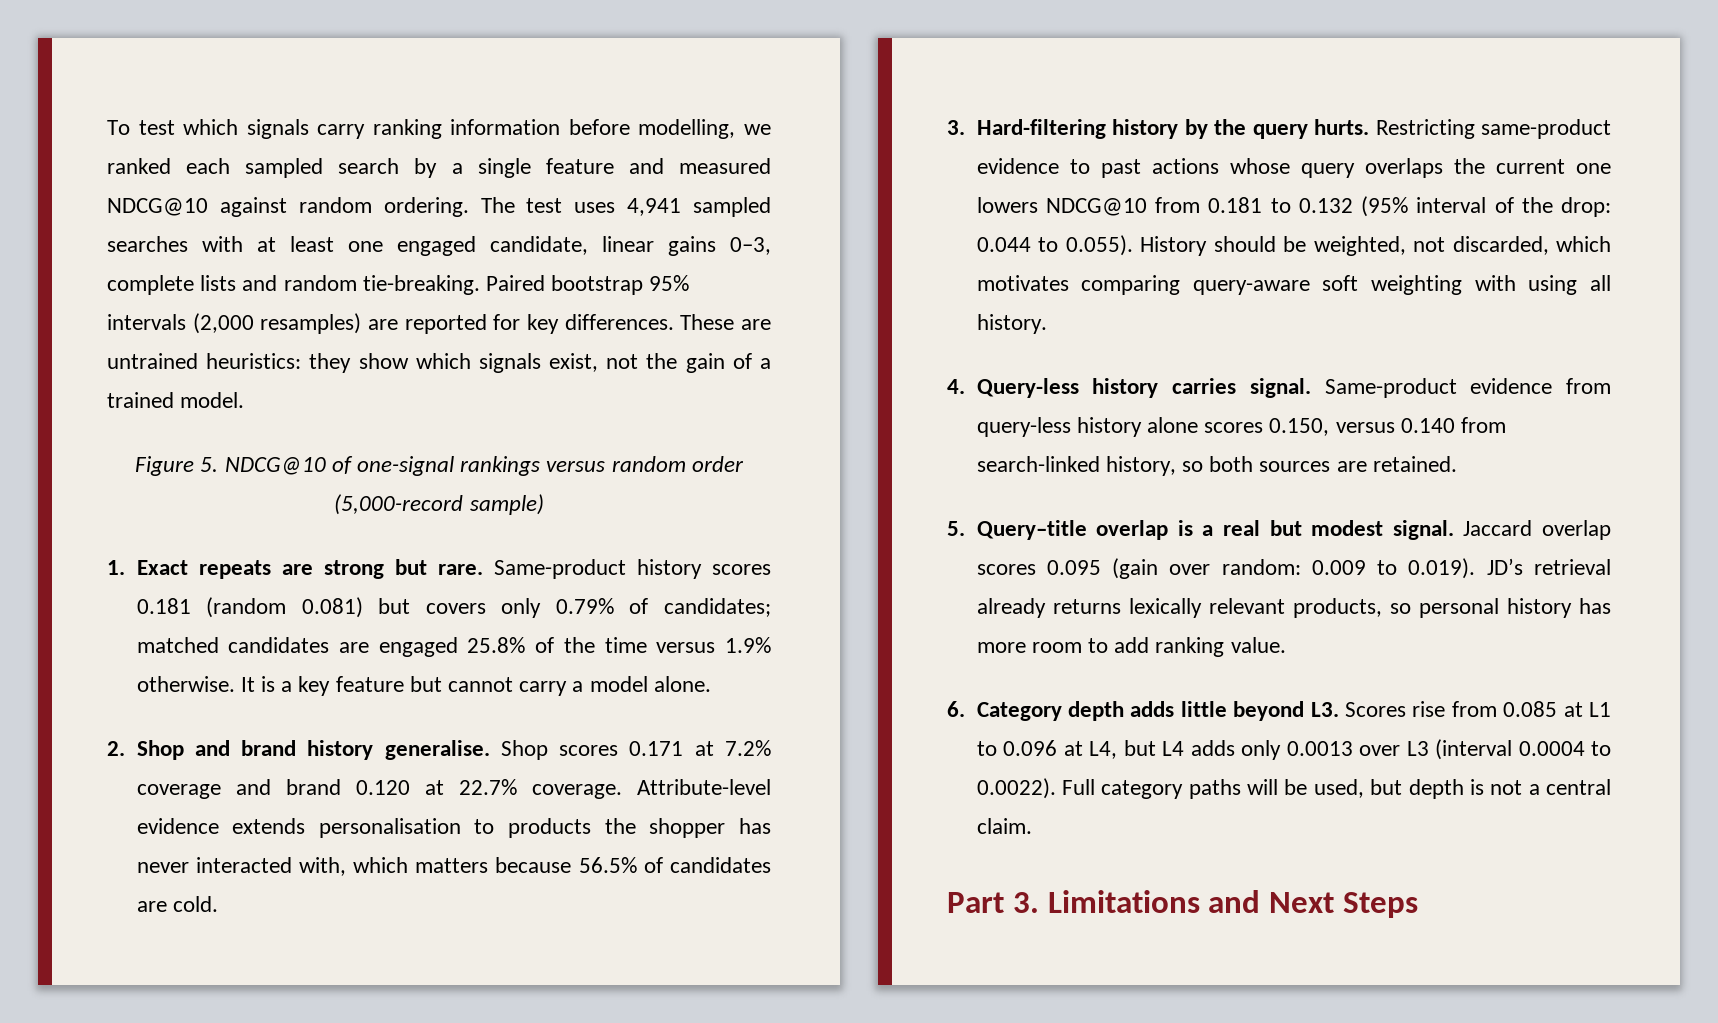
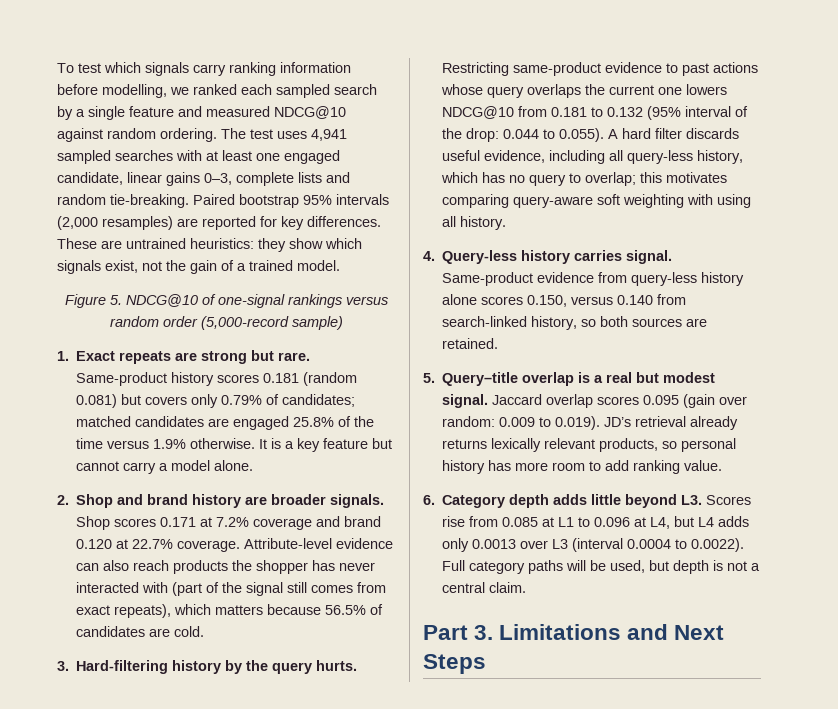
[384,740,490,760] generalise. -> [245,494,385,508] are broader signals.
[232,818,495,838] extends personalisation to -> [76,560,170,571] can also reach
[298,857,346,876] with, -> [142,582,387,596] [76,604,172,618] with (part of the signal still comes from exact repeats),
[1140,236,1611,256] History should be weighted, not discarded, which -> [608,128,740,139] [442,150,744,164] [441,172,663,186] A hard filter discards useful evidence, including all query-less history, which has no query to overlap; this

